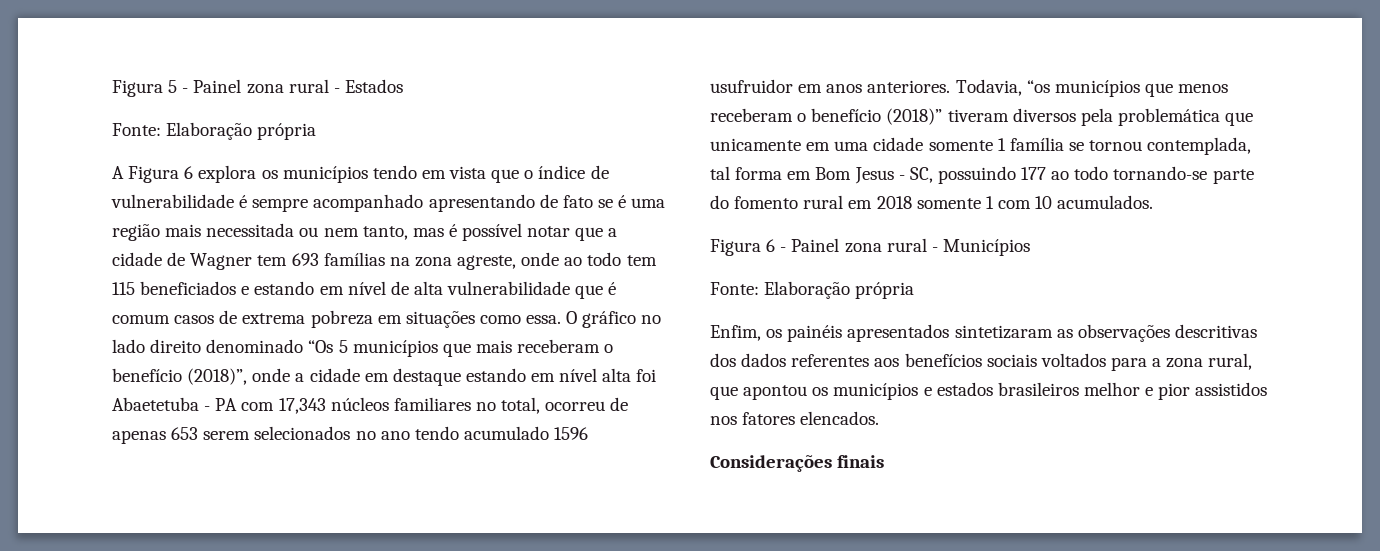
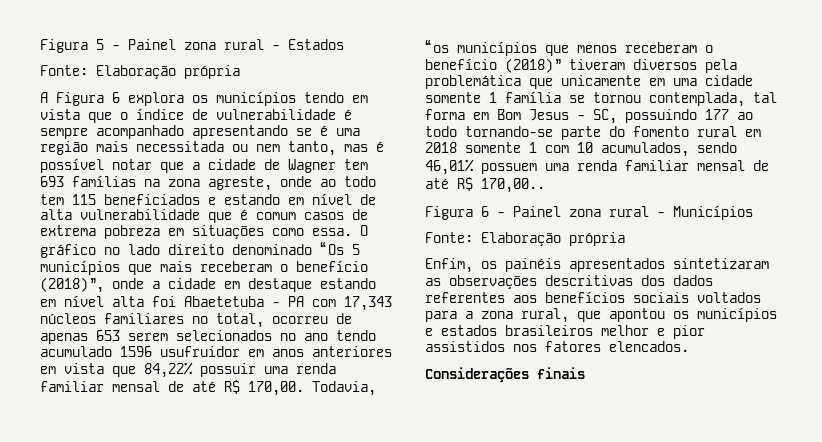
[539,194,593,208] de fato -> (288, 132) none
[867,80,951,93] anteriores. -> [312,346,392,357] [40,362,336,378] [40,380,304,396] anteriores em vista que 84,22% possuir uma renda familiar mensal de até R$ 170,00.
[1057,195,1154,209] acumulados. -> [601,142,737,157] [425,159,769,175] [425,177,545,193] acumulados, sendo 46,01% possuem uma renda familiar mensal de até R$ 170,00..

